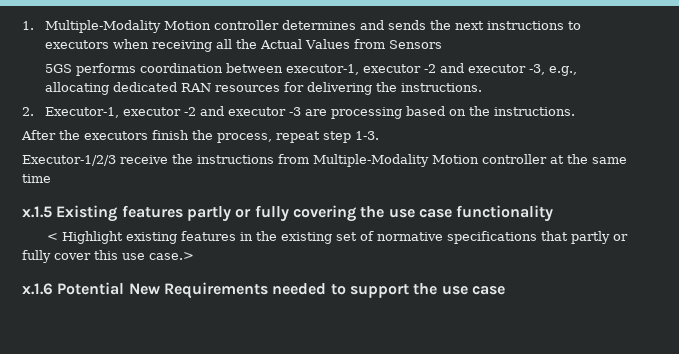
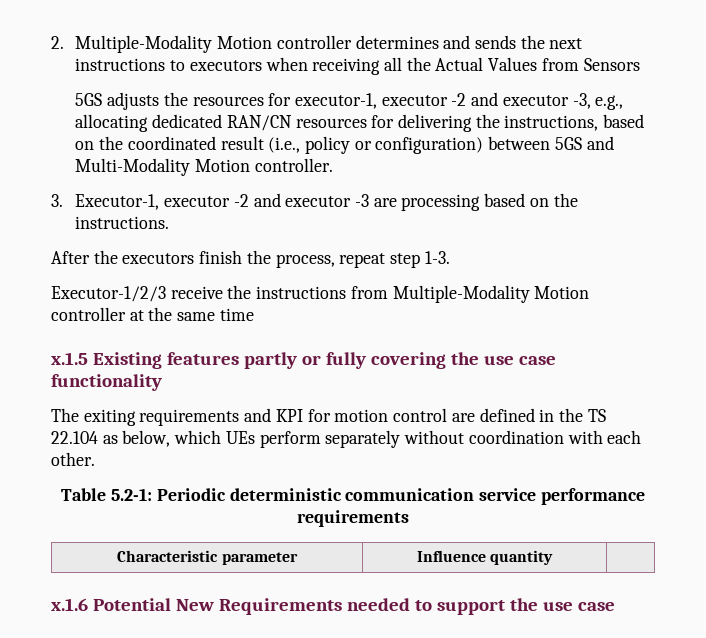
[22,21,34,30] 1. -> [51,36,64,49] 2.
[76,63,284,76] performs coordination between -> [107,92,292,110] adjusts the resources for
[181,83,212,92] RAN -> [226,115,292,131] RAN/CN
[401,83,483,92] [22,107,34,116] instructions. // 2. -> [504,114,645,131] [75,136,614,154] [75,158,333,176] [51,194,63,207] instructions, based on the coordinated result (i.e., policy or configuration) between 5GS and Multi-Modality Motion controller. // 3.
[47,231,629,244] [22,250,194,263] < Highlight existing features in the existing set of normative specifications that partly or fully cover this use case.> -> [51,408,606,426] [51,430,642,448] [51,452,95,466] [61,488,645,505] [297,510,409,527] [117,550,298,565] [416,550,554,565] The exiting requirements and KPI for motion control are defined in the TS 22.104 as below, which UEs perform separately without coordination with each other. // Table 5.2-1: Periodic deterministic communication service performance requirements // Characteristic parameter | Influence quantity |

